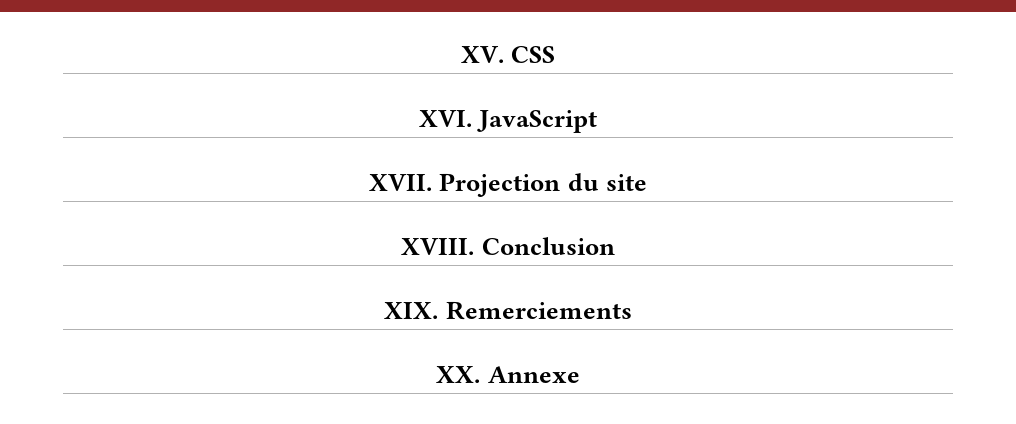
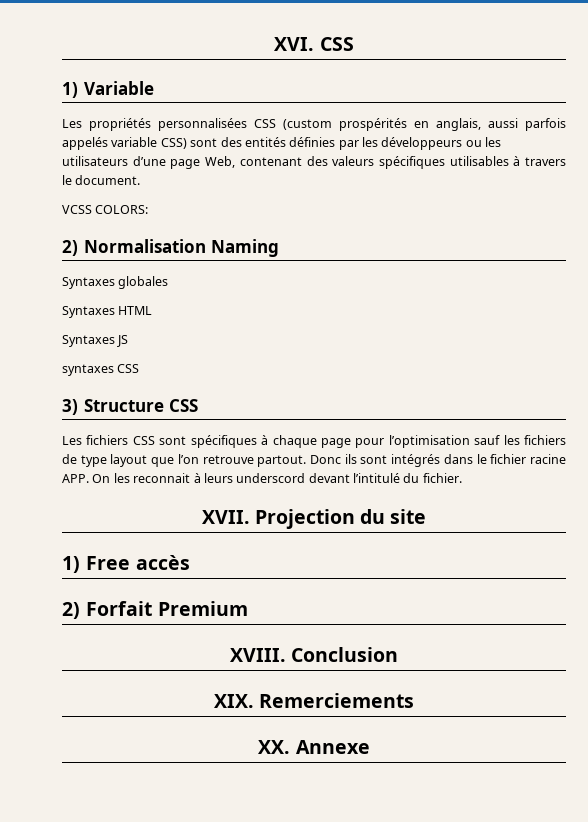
[460,46,556,63] [418,110,598,133] [369,173,647,197] XV. CSS // XVI. JavaScript // XVII. Projection du site -> [274,37,354,51] [62,81,155,98] [62,118,566,131] [62,137,502,150] [62,156,566,169] [62,175,141,185] [62,205,149,214] [62,239,279,257] [62,276,169,289] [62,306,153,318] [62,335,129,347] [62,364,140,376] [62,399,198,415] [62,435,567,448] [62,454,566,467] [62,473,462,483] [201,509,427,529] [62,555,190,573] [62,601,248,619] XVI. CSS // 1) Variable // Les propriétés personnalisées CSS (custom prospérités en anglais, aussi parfois appelés variable CSS) sont des entités définies par les développeurs ou les utilisateurs d’une page Web, contenant des valeurs spécifiques utilisables à travers le document. // VCSS COLORS: // 2) Normalisation Naming // Syntaxes globales // Syntaxes HTML // Syntaxes JS // syntaxes CSS // 3) Structure CSS // Les fichiers CSS sont spécifiques à chaque page pour l’optimisation sauf les fichiers de type layout que l’on retrouve partout. Donc ils sont intégrés dans le fichier racine APP. On les reconnait à leurs underscord devant l’intitulé du fichier. // XVII. Projection du site // 1) Free accès // 2) Forfait Premium

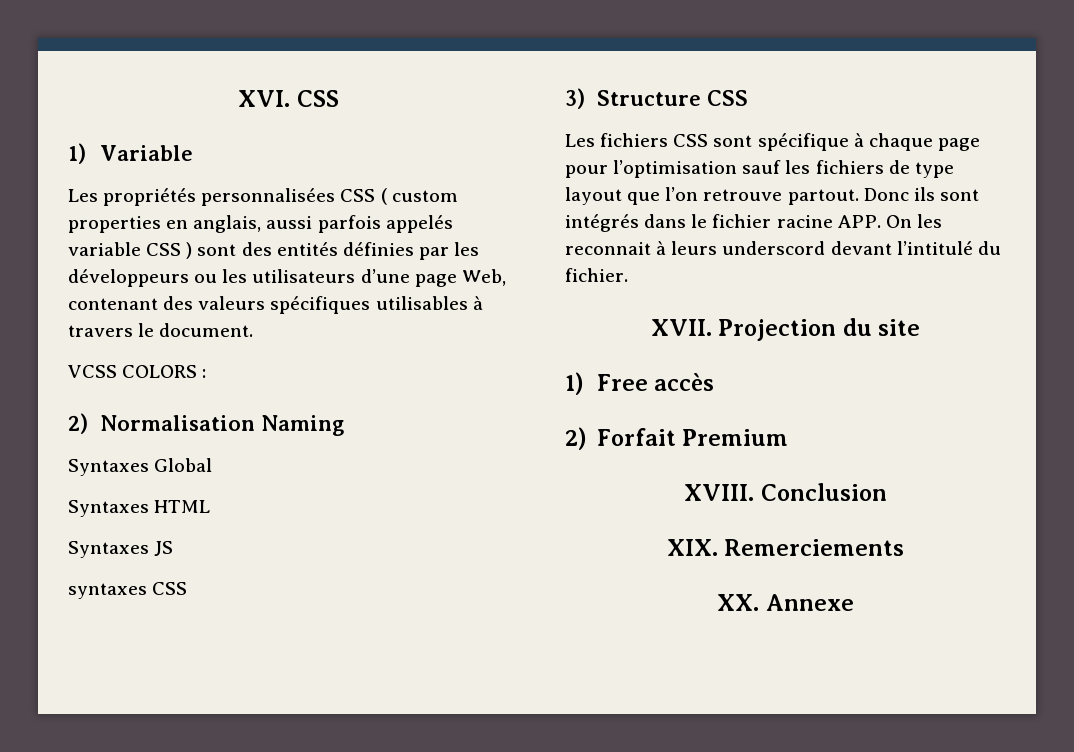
[283,118,407,131] (custom prospérités -> [380,188,458,205] [68,216,161,233] ( custom properties
[160,138,187,149] CSS) -> [146,242,193,259] CSS )
[95,205,149,214] COLORS: -> [122,365,207,378] COLORS :
[118,276,169,289] globales -> [154,458,213,472] Global
[190,435,257,448] spécifiques -> [757,133,849,151] spécifique

